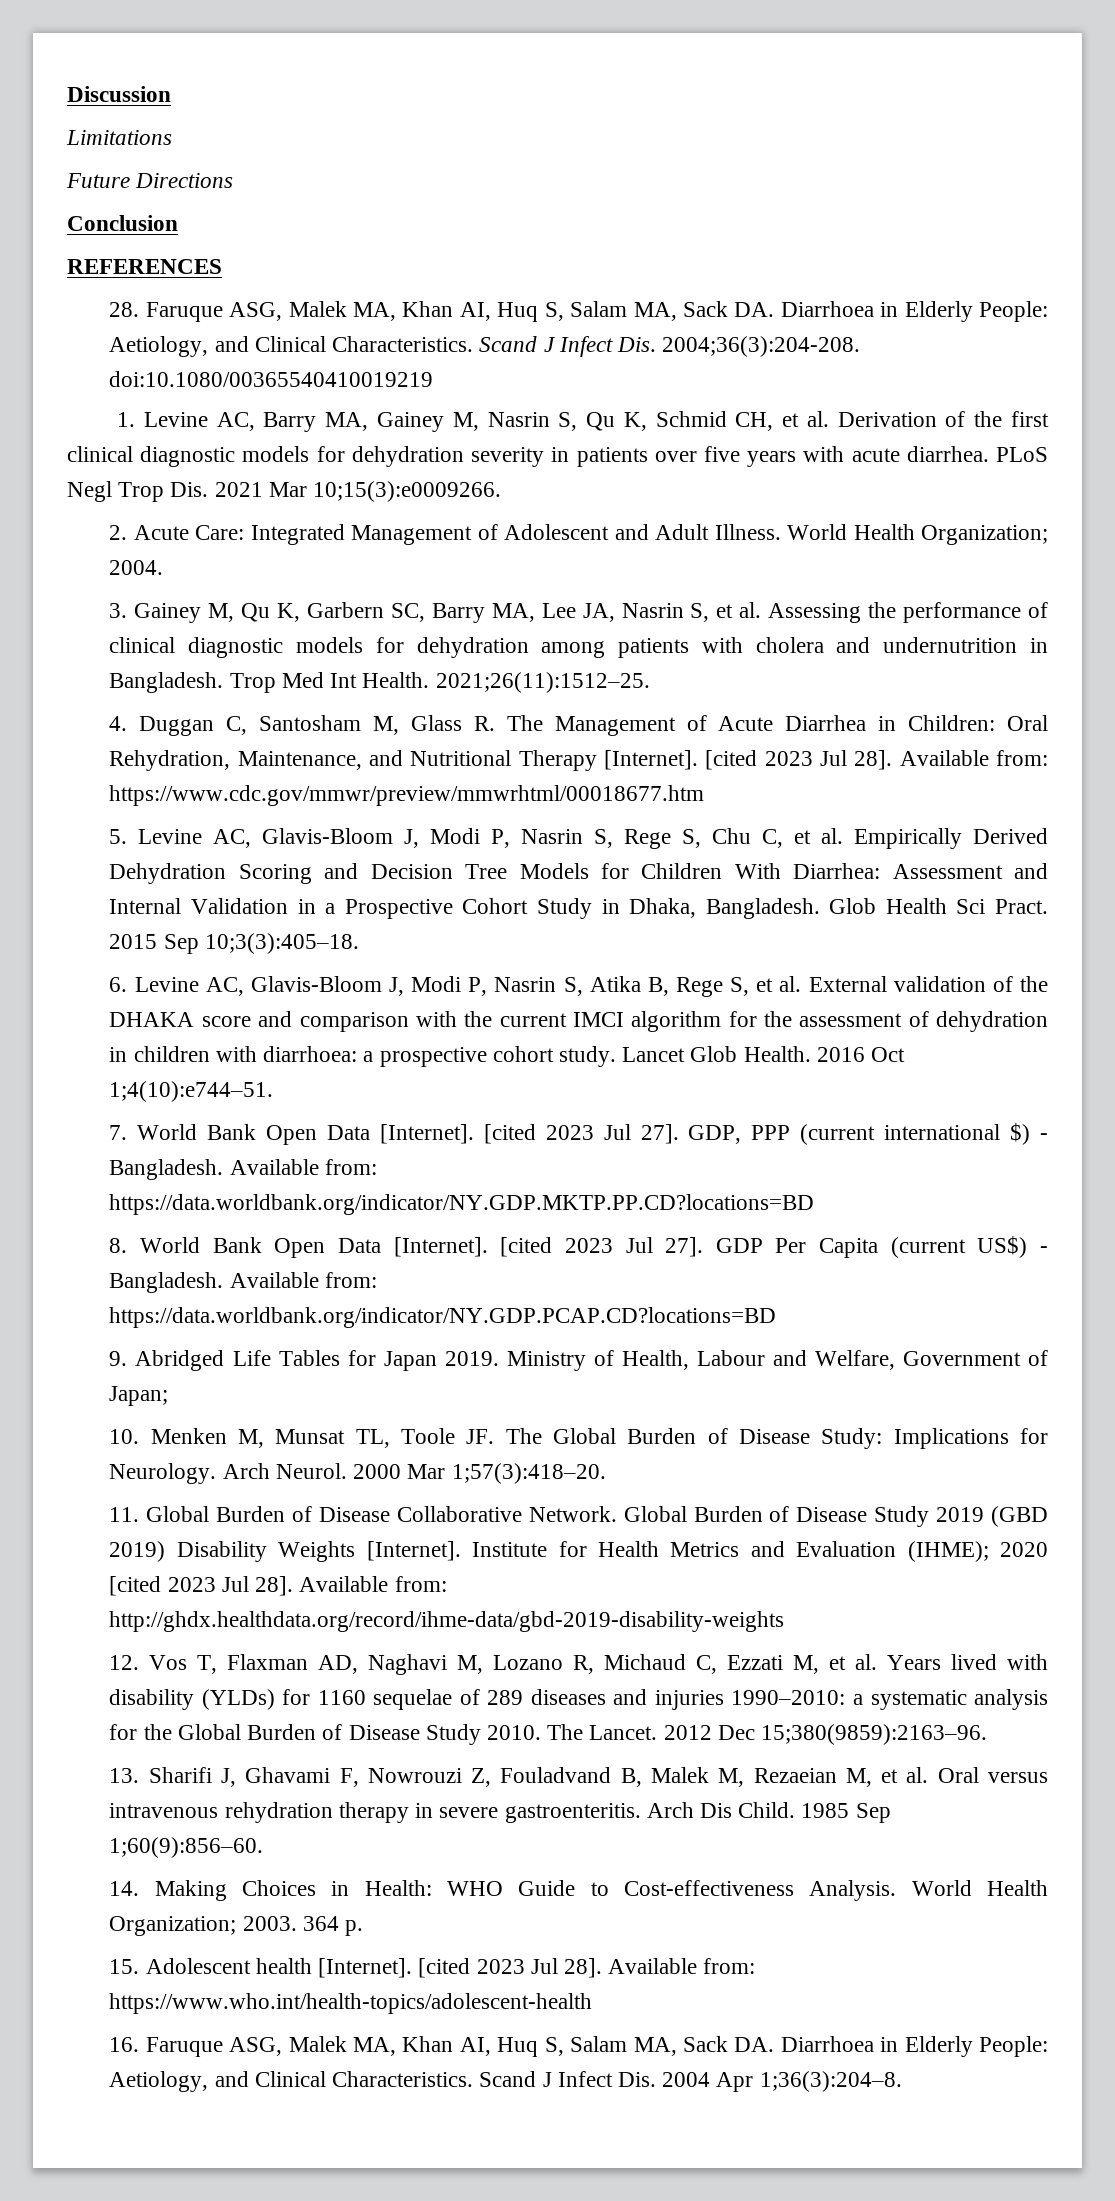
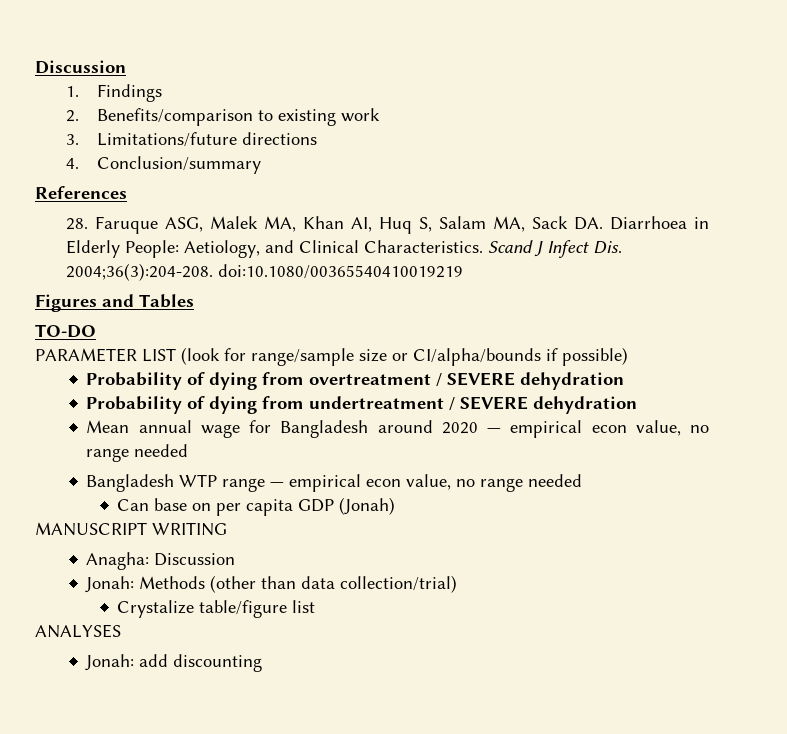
[67,86,171,102] [66,130,172,145] [66,173,234,188] [67,215,178,231] [67,259,222,274] Discussion // Limitations // Future Directions // Conclusion // REFERENCES -> [35,60,126,74] [65,84,162,102] [65,108,380,126] [65,132,317,147] [65,156,261,174] [35,186,127,199] Discussion // 1. Findings // 2. Benefits/comparison to existing work // 3. Limitations/future directions // 4. Conclusion/summary // References
[117,411,1049,432] [67,446,1048,467] [67,481,502,502] [109,524,1048,545] [109,560,164,575] [109,602,1049,623] [109,637,1048,658] [109,672,650,693] [109,715,1048,736] [109,750,1048,771] [109,785,705,806] [109,828,1048,849] [109,863,1048,884] [109,898,1048,919] [109,933,359,954] [109,976,1048,997] [109,1011,1049,1032] [109,1046,905,1067] [109,1081,274,1102] [109,1123,1048,1145] [109,1159,377,1180] [109,1194,815,1215] [109,1236,1048,1258] [109,1272,377,1293] [109,1307,777,1328] [109,1350,1049,1371] [109,1386,169,1406] [109,1428,1048,1449] [109,1463,606,1484] [109,1506,1049,1527] [109,1541,1048,1562] [109,1576,447,1596] [109,1611,785,1632] [109,1654,1048,1675] [109,1689,1048,1710] [109,1724,987,1745] [109,1767,1048,1787] [109,1802,891,1823] [109,1837,264,1858] [109,1880,1048,1901] [109,1916,364,1936] [109,1958,756,1978] [109,1993,593,2014] [109,2036,1048,2057] [109,2071,902,2092] 1. Levine AC, Barry MA, Gainey M, Nasrin S, Qu K, Schmid CH, et al. Derivation of the first clinical diagnostic models for dehydration severity in patients over five years with acute diarrhea. PLoS Negl Trop Dis. 2021 Mar 10;15(3):e0009266. // 2. Acute Care: Integrated Management of Adolescent and Adult Illness. World Health Organization; 2004. // 3. Gainey M, Qu K, Garbern SC, Barry MA, Lee JA, Nasrin S, et al. Assessing the performance of clinical diagnostic models for dehydration among patients with cholera and undernutrition in Bangladesh. Trop Med Int Health. 2021;26(11):1512–25. // 4. Duggan C, Santosham M, Glass R. The Management of Acute Diarrhea in Children: Oral Rehydration, Maintenance, and Nutritional Therapy [Internet]. [cited 2023 Jul 28]. Available from: https://www.cdc.gov/mmwr/preview/mmwrhtml/00018677.htm // 5. Levine AC, Glavis-Bloom J, Modi P, Nasrin S, Rege S, Chu C, et al. Empirically Derived Dehydration Scoring and Decision Tree Models for Children With Diarrhea: Assessment and Internal Validation in a Prospective Cohort Study in Dhaka, Bangladesh. Glob Health Sci Pract. 2015 Sep 10;3(3):405–18. // 6. Levine AC, Glavis-Bloom J, Modi P, Nasrin S, Atika B, Rege S, et al. External validation of the DHAKA score and comparison with the current IMCI algorithm for the assessment of dehydration in children with diarrhoea: a prospective cohort study. Lancet Glob Health. 2016 Oct 1;4(10):e744–51. // 7. World Bank Open Data [Internet]. [cited 2023 Jul 27]. GDP, PPP (current international $) - Bangladesh. Available from: https://data.worldbank.org/indicator/NY.GDP.MKTP.PP.CD?locations=BD // 8. World Bank Open Data [Internet]. [cited 2023 Jul 27]. GDP Per Capita (current US$) - Bangladesh. Available from: https://data.worldbank.org/indicator/NY.GDP.PCAP.CD?locations=BD // 9. Abridged Life Tables for Japan 2019. Ministry of Health, Labour and Welfare, Government of Japan; // 10. Menken M, Munsat TL, Toole JF. The Global Burden of Disease Study: Implications for Neurology. Arch Neurol. 2000 Mar 1;57(3):418–20. // 11. Global Burden of Disease Collaborative Network. Global Burden of Disease Study 2019 (GBD 2019) Disability Weights [Internet]. Institute for Health Metrics and Evaluation (IHME); 2020 [cited 2023 Jul 28]. Available from: http://ghdx.healthdata.org/record/ihme-data/gbd-2019-disability-weights // 12. Vos T, Flaxman AD, Naghavi M, Lozano R, Michaud C, Ezzati M, et al. Years lived with disability (YLDs) for 1160 sequelae of 289 diseases and injuries 1990–2010: a systematic analysis for the Global Burden of Disease Study 2010. The Lancet. 2012 Dec 15;380(9859):2163–96. // 13. Sharifi J, Ghavami F, Nowrouzi Z, Fouladvand B, Malek M, Rezaeian M, et al. Oral versus intravenous rehydration therapy in severe gastroenteritis. Arch Dis Child. 1985 Sep 1;60(9):856–60. // 14. Making Choices in Health: WHO Guide to Cost-effectiveness Analysis. World Health Organization; 2003. 364 p. // 15. Adolescent health [Internet]. [cited 2023 Jul 28]. Available from: https://www.who.int/health-topics/adolescent-health // 16. Faruque ASG, Malek MA, Khan AI, Huq S, Salam MA, Sack DA. Diarrhoea in Elderly People: Aetiology, and Clinical Characteristics. Scand J Infect Dis. 2004 Apr 1;36(3):204–8. -> [35,294,194,312] [35,324,96,338] [35,347,628,366] [86,372,625,390] [86,396,638,414] [86,420,709,438] [86,444,189,462] [86,474,583,492] [117,497,396,516] [35,522,227,536] [86,552,236,570] [85,575,458,593] [117,600,316,618] [35,624,121,638] [85,654,263,672] Figures and Tables // TO-DO // PARAMETER LIST (look for range/sample size or CI/alpha/bounds if possible) // Probability of dying from overtreatment / SEVERE dehydration // Probability of dying from undertreatment / SEVERE dehydration // Mean annual wage for Bangladesh around 2020 — empirical econ value, no range needed // Bangladesh WTP range — empirical econ value, no range needed // Can base on per capita GDP (Jonah) // MANUSCRIPT WRITING // Anagha: Discussion // Jonah: Methods (other than data collection/trial) // Crystalize table/figure list // ANALYSES // Jonah: add discounting

